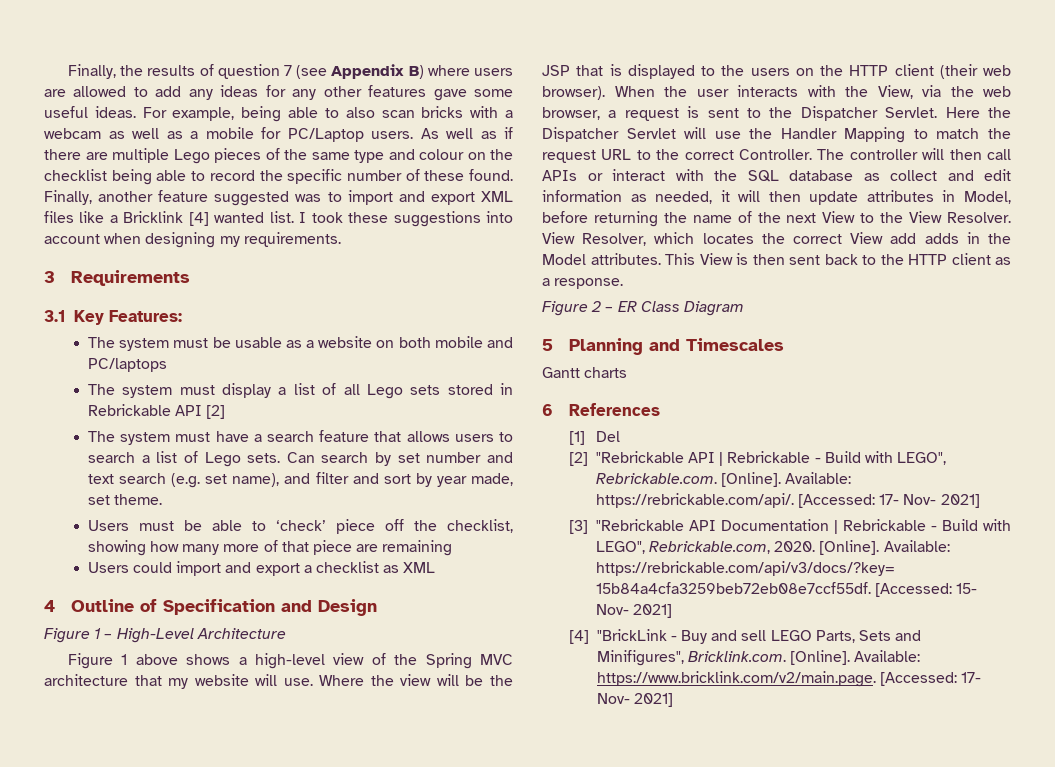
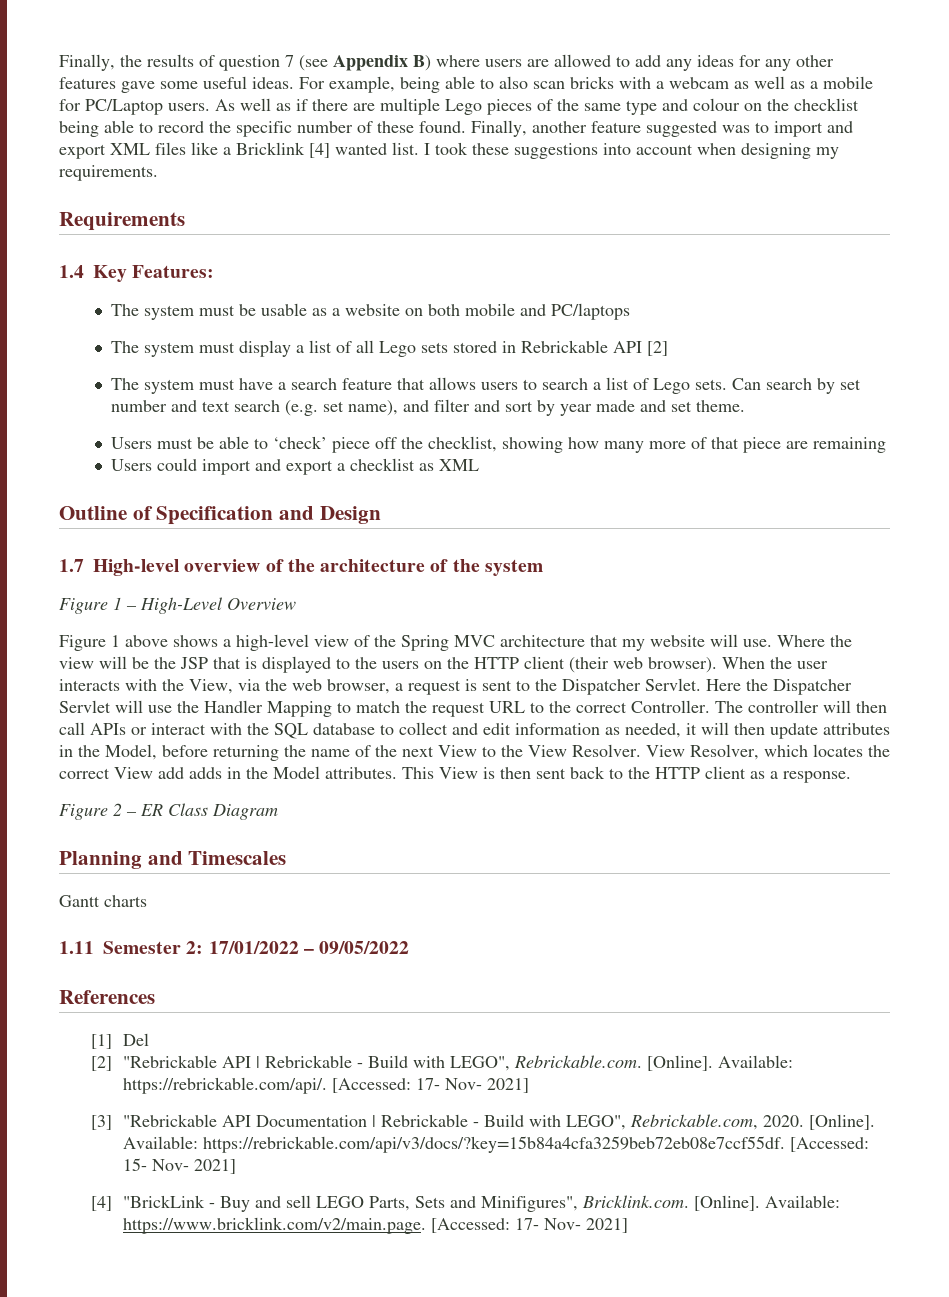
[44,271,55,283] 3 -> (158, 173) none
[44,310,66,322] 3.1 -> [59,265,84,278] 1.4
[470,473,513,486] made, -> [595,400,666,412] made and
[44,600,55,612] 4 -> (479, 465) none
(377, 607) none -> [59,559,543,576] // 1.7 High-level overview of the architecture of the system
[196,628,286,639] Architecture -> [227,597,296,610] Overview
[863,173,880,181] as -> [380,724,394,735] to
(956, 196) none -> [78,745,100,757] the
[542,339,553,351] 5 -> (278, 812) none
[542,404,553,416] 6 -> [59,941,410,954] 1.11 Semester 2: 17/01/2022 – 09/05/2022 //

